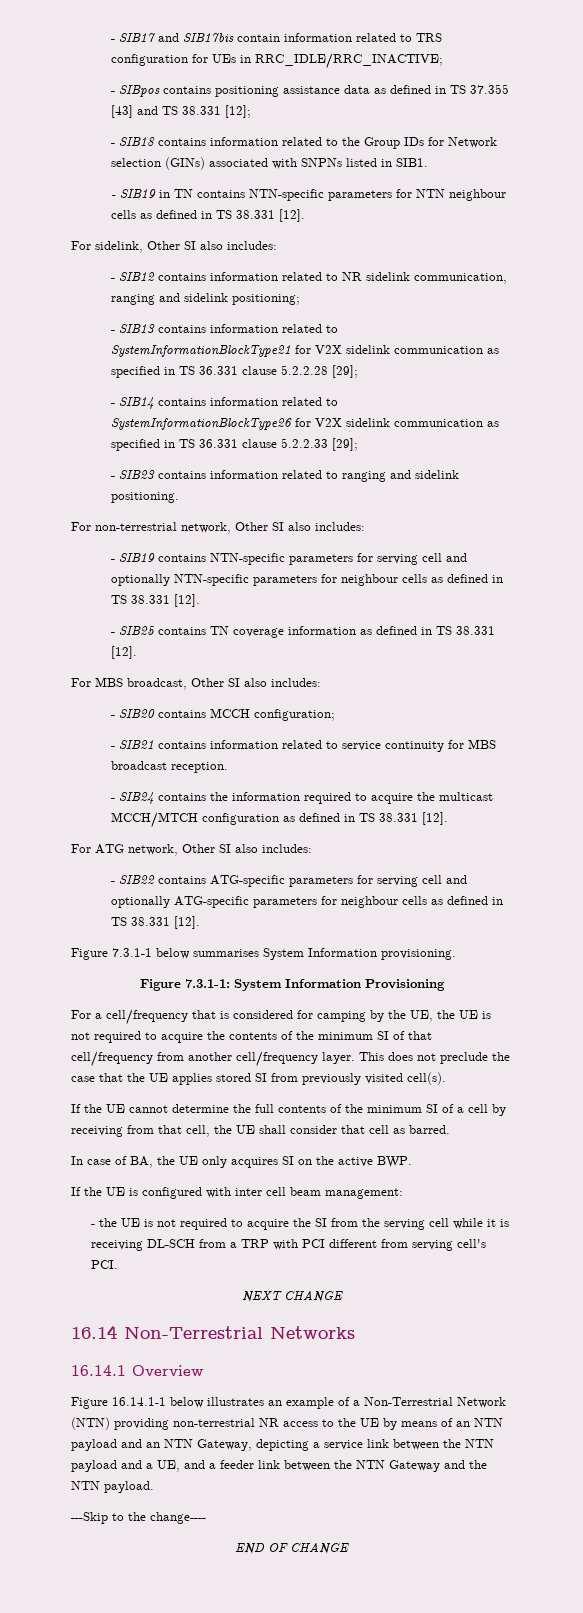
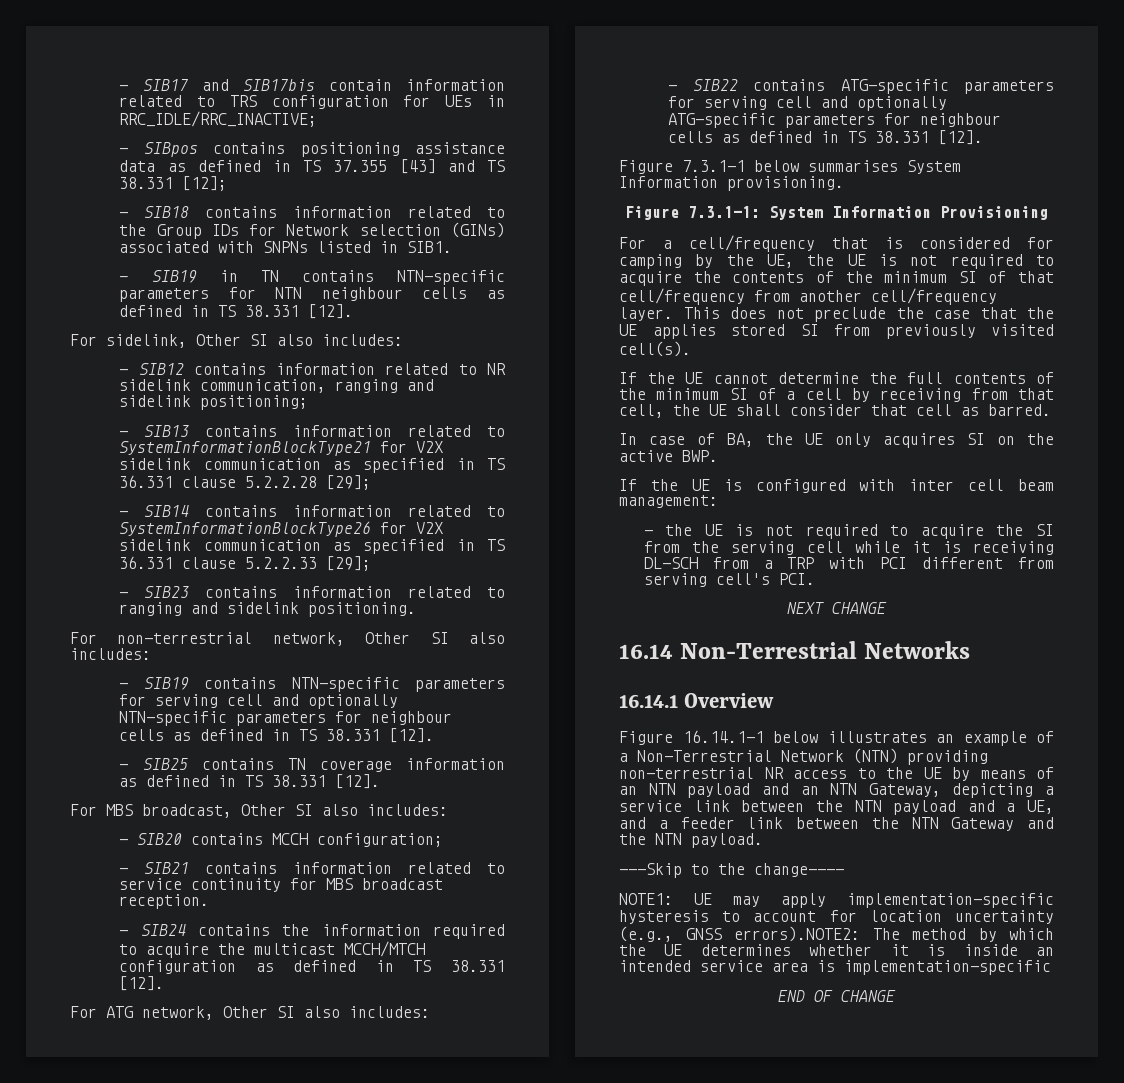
(206, 1518) none -> [619,893,1054,908] [619,910,1054,924] [619,926,1054,942] [619,944,1054,956] [619,960,1051,975] // NOTE1: UE may apply implementation-specific hysteresis to account for location uncertainty (e.g., GNSS errors).NOTE2: The method by which the UE determines whether it is inside an intended service area is implementation-specific

